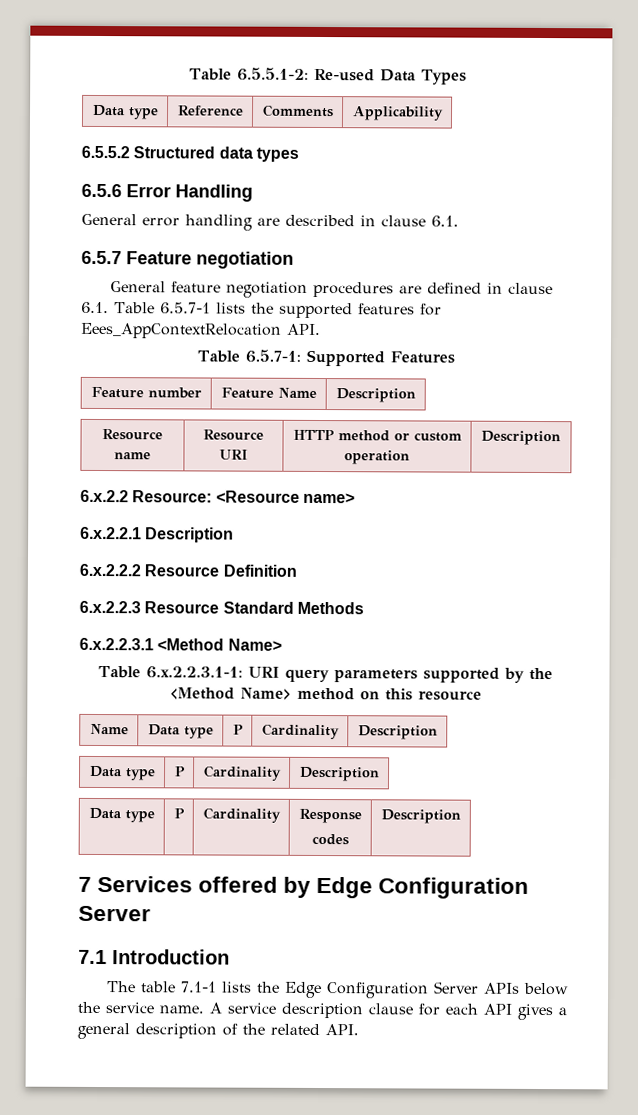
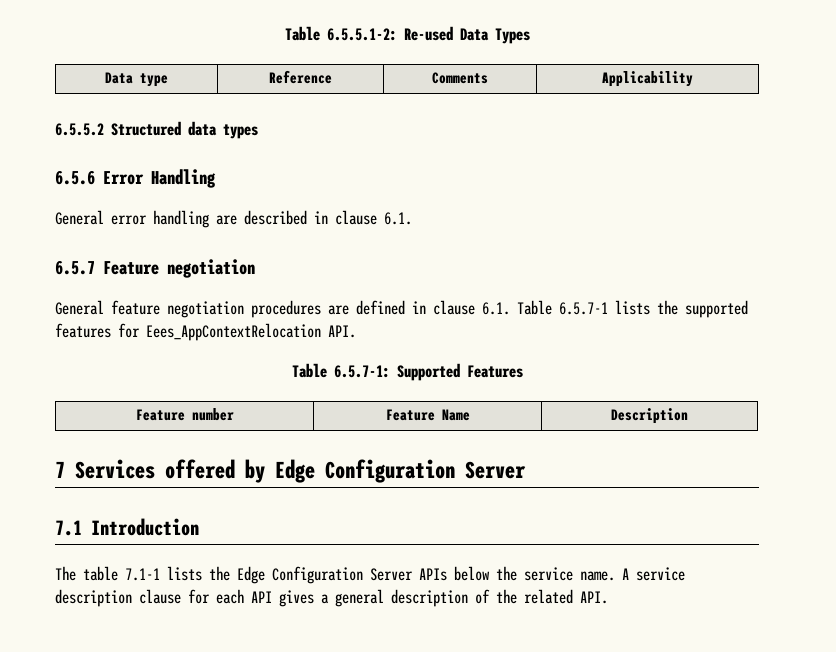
[102,429,163,441] [114,452,151,460] [203,429,264,441] [219,449,248,460] [292,429,462,442] [344,450,410,465] [481,430,561,446] [80,489,355,504] [80,526,235,543] [79,563,297,577] [79,600,364,615] [79,637,282,651] [97,665,553,683] [168,687,482,701] [89,723,129,735] [147,724,214,739] [232,724,243,735] [261,723,340,740] [357,725,438,740] [89,765,156,781] [174,766,185,777] [202,765,282,781] [298,766,380,782] [88,807,155,823] [173,808,184,819] [202,807,281,823] [298,808,362,824] [311,833,349,846] [380,809,461,824] // Resource name | Resource URI | HTTP method or custom operation | Description // 6.x.2.2 Resource: <Resource name> // 6.x.2.2.1 Description // 6.x.2.2.2 Resource Definition // 6.x.2.2.3 Resource Standard Methods // 6.x.2.2.3.1 <Method Name> // Table 6.x.2.2.3.1-1: URI query parameters supported by the <Method Name> method on this resource // Name | Data type | P | Cardinality | Description // Data type | P | Cardinality | Description // Data type | P | Cardinality | Response // codes | Description -> (688, 416) none

